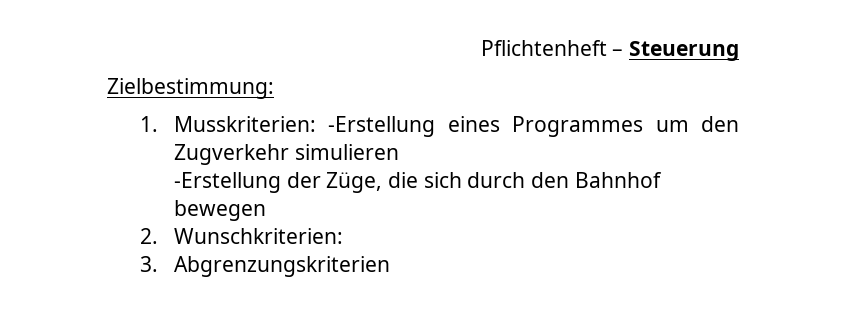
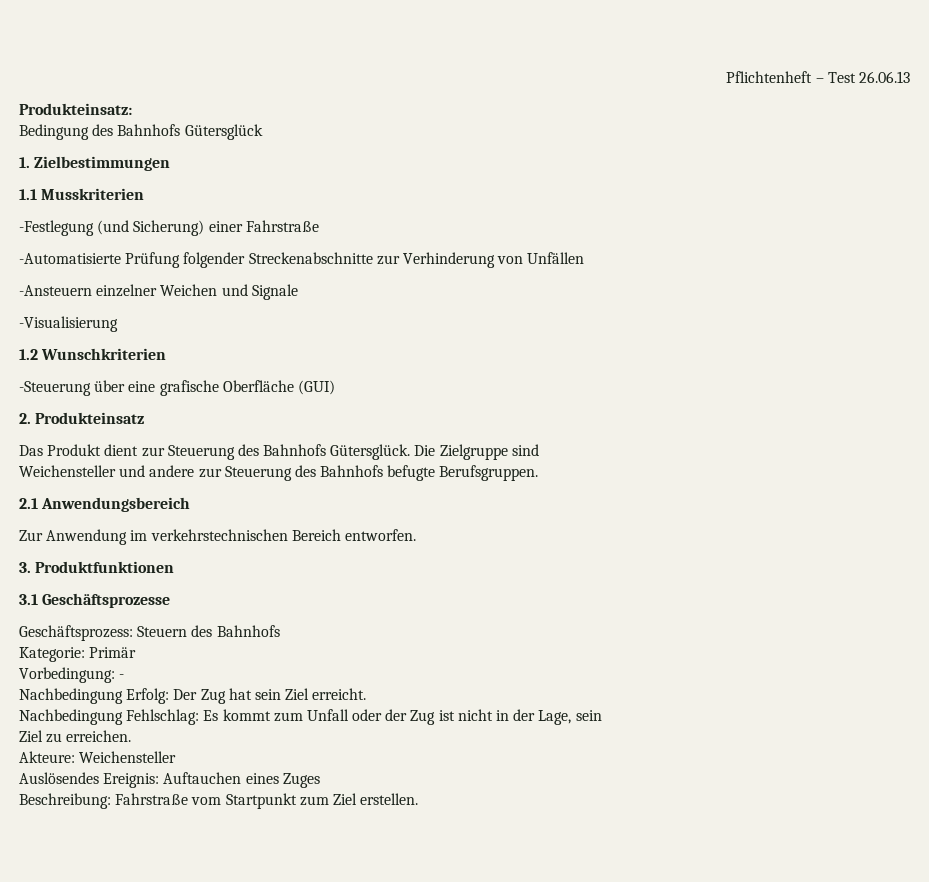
[628,41,739,61] [107,78,274,99] [140,116,739,137] [173,144,399,165] [173,172,662,193] [173,200,266,221] [140,228,343,244] [140,256,390,277] Steuerung // Zielbestimmung: // 1. Musskriterien: -Erstellung eines Programmes um den Zugverkehr simulieren // -Erstellung der Züge, die sich durch den Bahnhof bewegen // 2. Wunschkriterien: // 3. Abgrenzungskriterien -> [827,71,910,83] [19,103,132,115] [19,124,263,140] [19,156,171,171] [19,188,145,200] [19,220,319,236] [19,252,585,268] [19,284,298,300] [19,316,118,332] [19,348,167,360] [19,380,335,396] [19,412,145,424] [19,444,539,460] [19,465,539,481] [19,497,191,512] [19,529,416,545] [19,561,175,573] [19,593,171,608] [19,625,280,641] [19,647,137,662] [19,667,125,683] [19,688,367,704] [19,709,602,725] [19,730,132,743] [19,751,177,763] [19,772,320,788] [19,793,419,809] Test 26.06.13 // Produkteinsatz: // Bedingung des Bahnhofs Gütersglück // 1. Zielbestimmungen // 1.1 Musskriterien // -Festlegung (und Sicherung) einer Fahrstraße // -Automatisierte Prüfung folgender Streckenabschnitte zur Verhinderung von Unfällen // -Ansteuern einzelner Weichen und Signale // -Visualisierung // 1.2 Wunschkriterien // -Steuerung über eine grafische Oberfläche (GUI) // 2. Produkteinsatz // Das Produkt dient zur Steuerung des Bahnhofs Gütersglück. Die Zielgruppe sind // Weichensteller und andere zur Steuerung des Bahnhofs befugte Berufsgruppen. // 2.1 Anwendungsbereich // Zur Anwendung im verkehrstechnischen Bereich entworfen. // 3. Produktfunktionen // 3.1 Geschäftsprozesse // Geschäftsprozess: Steuern des Bahnhofs // Kategorie: Primär // Vorbedingung: - // Nachbedingung Erfolg: Der Zug hat sein Ziel erreicht. // Nachbedingung Fehlschlag: Es kommt zum Unfall oder der Zug ist nicht in der Lage, sein // Ziel zu erreichen. // Akteure: Weichensteller // Auslösendes Ereignis: Auftauchen eines Zuges // Beschreibung: Fahrstraße vom Startpunkt zum Ziel erstellen.

